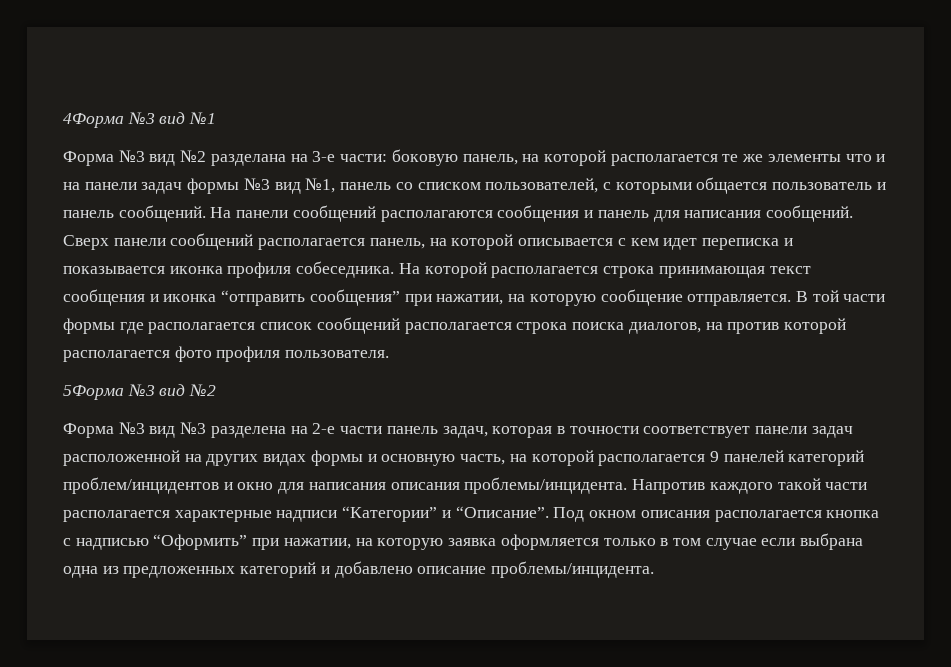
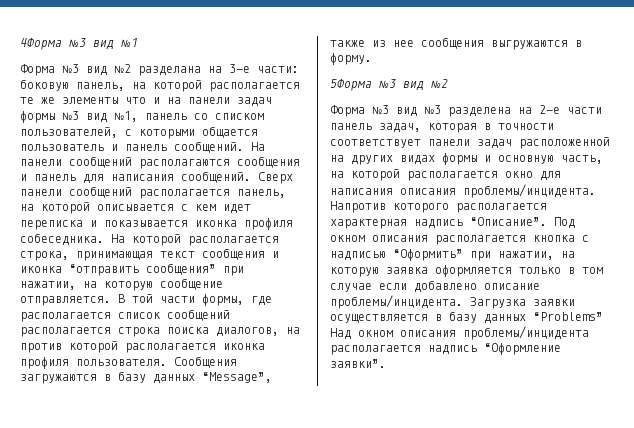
[603,266,655,278] строка -> [20,251,69,261] строка,
[63,318,115,334] формы -> [202,294,244,306] формы,
[174,346,212,362] фото -> [223,343,265,350] иконка
(390, 354) none -> [174,356,237,368] [20,371,272,384] [330,37,582,50] [330,53,372,65] Сообщения загружаются в базу данных “Message”, также из нее сообщения выгружаются в форму.
[709,450,865,466] [63,477,233,494] 9 панелей категорий проблем/инцидентов и -> (498, 176) none
[709,478,868,494] [63,506,451,522] каждого такой части располагается характерные надписи “Категории” и -> [393,203,547,213] [330,219,463,229] которого располагается характерная надпись
[800,533,864,550] [63,561,655,578] выбрана одна из предложенных категорий и добавлено описание проблемы/инцидента. -> [414,280,540,293] [330,295,575,309] [330,311,603,324] [330,326,589,340] [330,343,561,355] [330,359,386,368] добавлено описание проблемы/инцидента. Загрузка заявки осуществляется в базу данных “Problems” Над окном описания проблемы/инцидента располагается надпись “Оформление заявки”.

